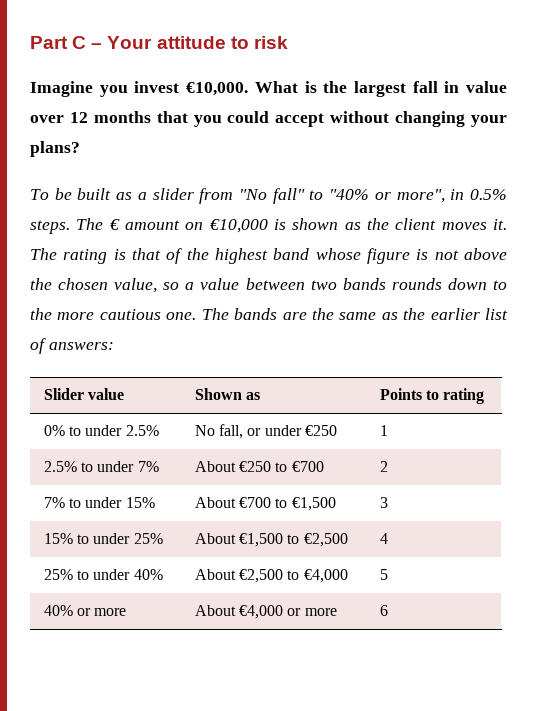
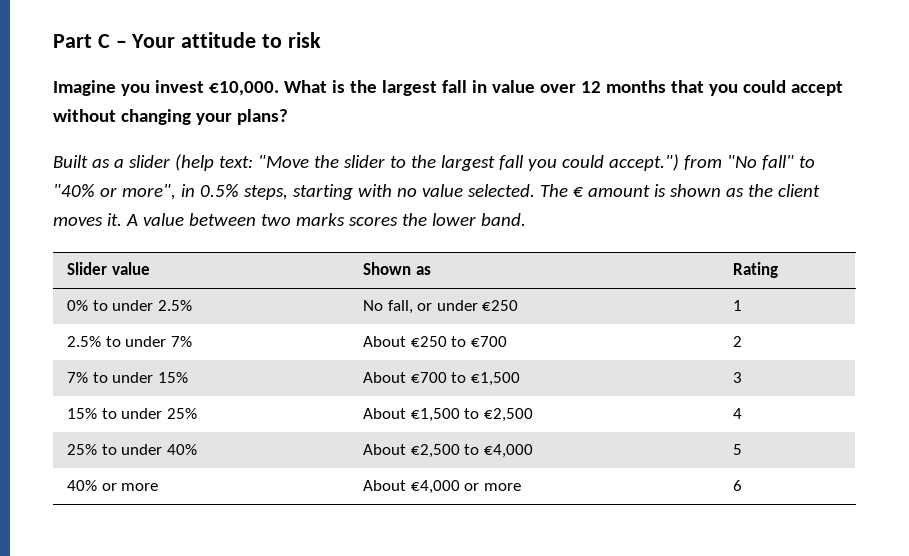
[30,188,194,200] To be built as a slider -> [53,154,679,171] Built as a slider (help text: "Move the slider to the largest fall you could accept.")
[30,220,70,234] steps. -> [243,184,535,200] steps, starting with no value selected.
[185,219,268,233] on €10,000 -> (650, 191) none
[30,248,507,264] [30,278,507,293] [30,308,509,320] [30,338,114,354] The rating is that of the highest band whose figure is not above the chosen value, so a value between two bands rounds down to the more cautious one. The bands are the same as the earlier list of answers: -> [125,213,526,226] A value between two marks scores the lower band.
[379,388,485,404] Points to rating -> [733,262,779,278] Rating

